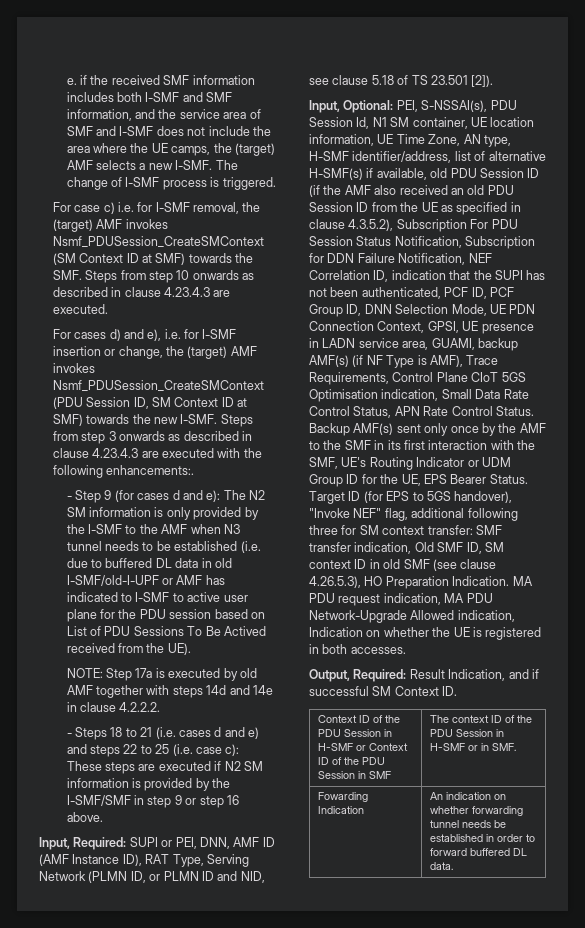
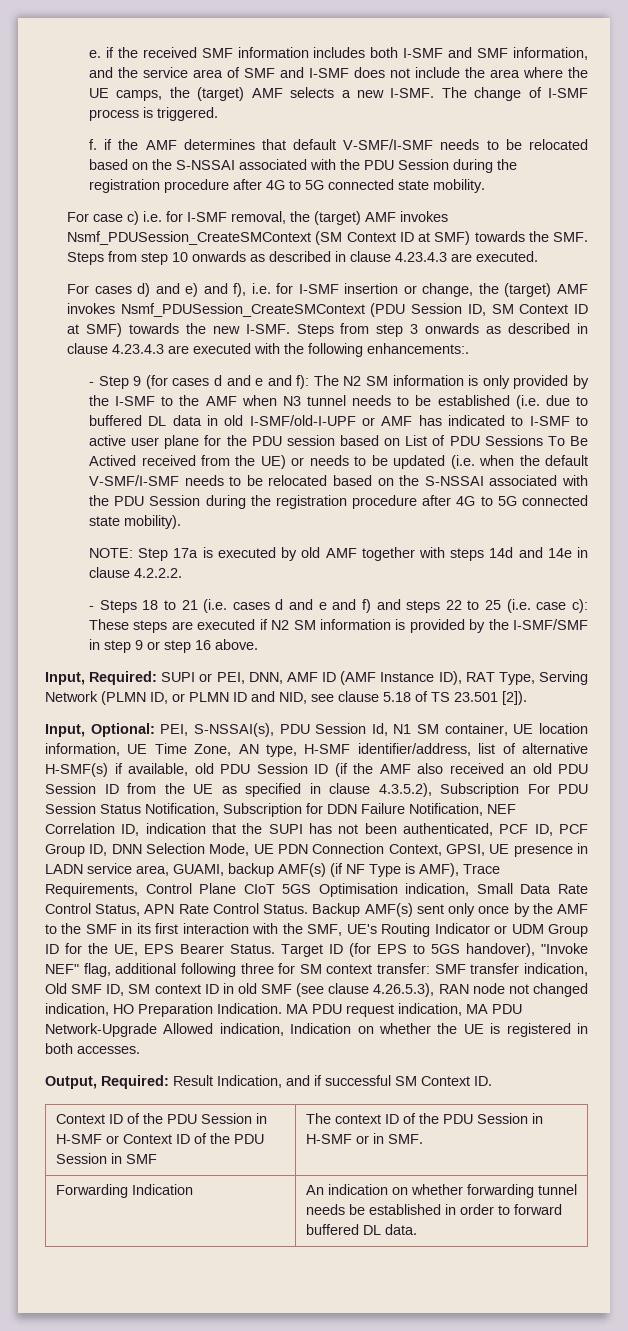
(276, 183) none -> [89,139,588,150] [89,159,518,173] [89,179,486,193] // f. if the AMF determines that default V-SMF/I-SMF needs to be relocated based on the S-NSSAI associated with the PDU Session during the registration procedure after 4G to 5G connected state mobility.
[147,329,162,341] e), -> [185,283,247,297] e) and f),
[206,490,221,502] e): -> [255,375,310,389] e and f):
[167,643,191,655] UE). -> [260,455,589,469] [89,475,588,486] [89,495,588,509] [89,515,182,529] UE) or needs to be updated (i.e. when the default V-SMF/I-SMF needs to be relocated based on the S-NSSAI associated with the PDU Session during the registration procedure after 4G to 5G connected state mobility).
[248,727,260,739] e) -> [318,599,371,613] e and f)
(361, 582) none -> [438,983,588,997] [45,1003,109,1016] RAN node not changed indication,
[317,792,368,802] Fowarding -> [55,1184,128,1198] Forwarding

